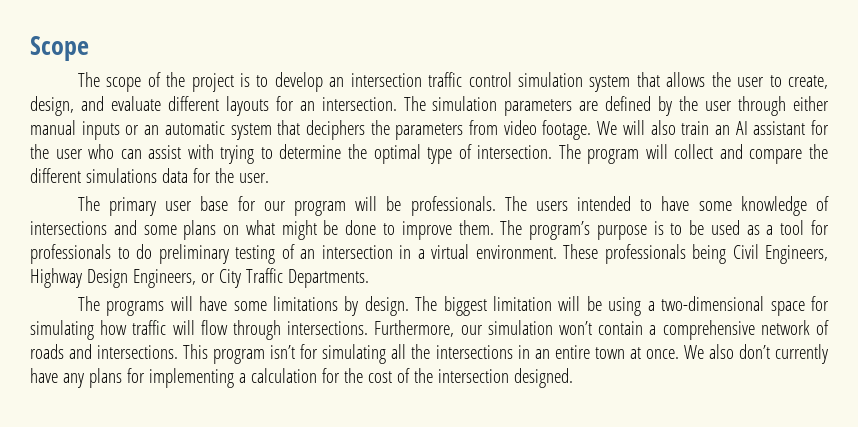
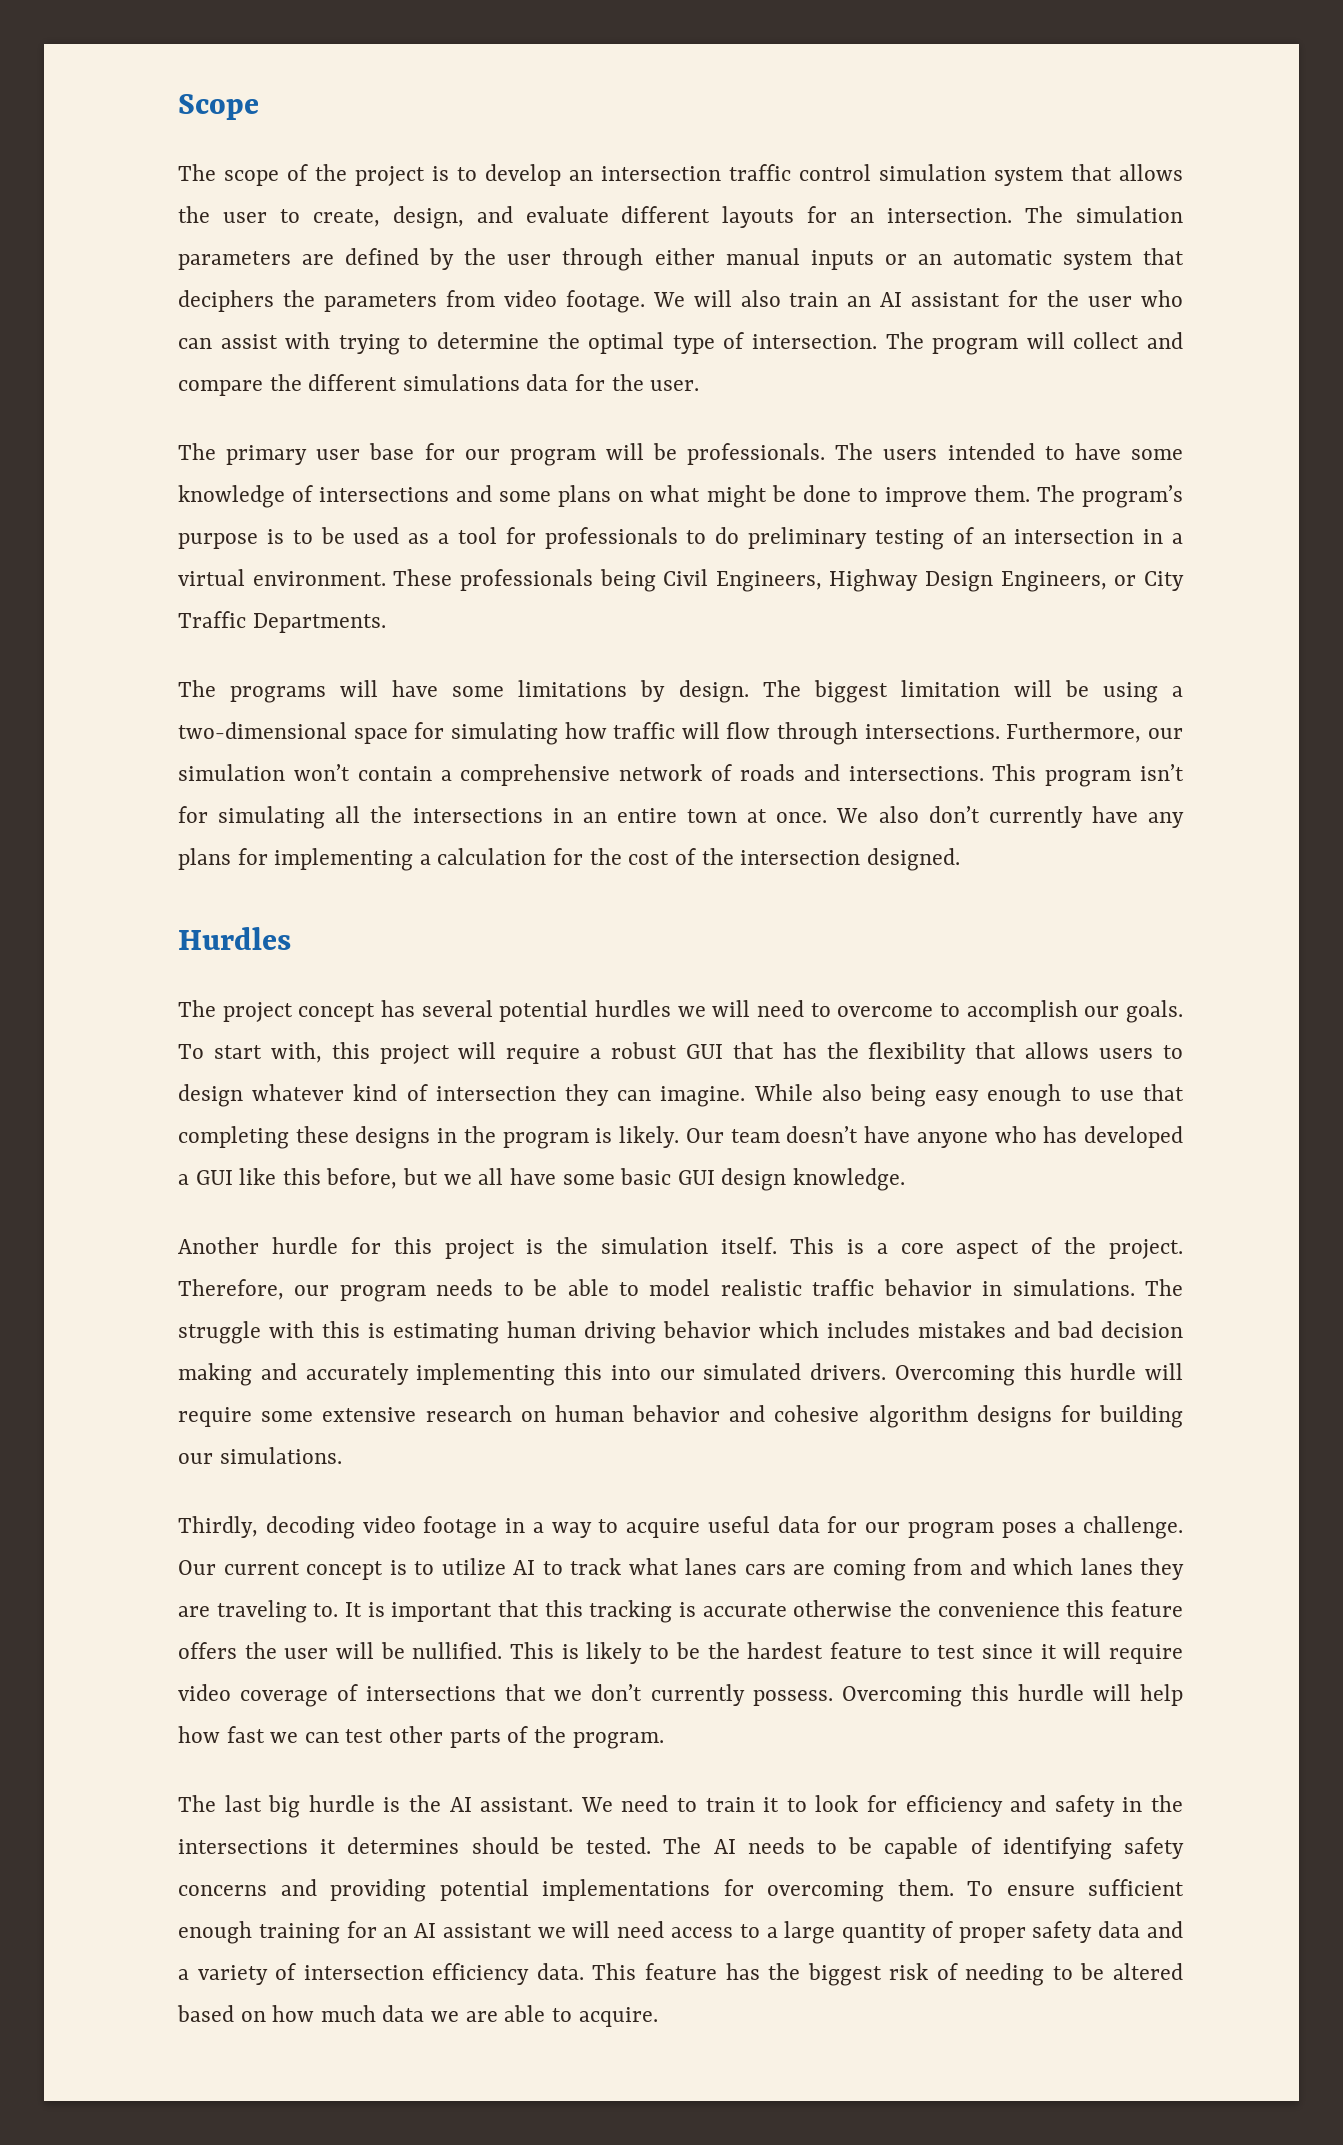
(573, 378) none -> [178,927,291,950] [178,1000,1183,1023] [178,1042,1183,1064] [178,1084,1185,1107] [178,1126,1184,1149] [178,1168,905,1191] [178,1237,1183,1259] [178,1279,1184,1302] [178,1321,1183,1344] [178,1363,1183,1386] [178,1405,1183,1428] [178,1447,342,1464] [178,1516,1183,1539] [178,1558,1184,1581] [178,1600,1183,1623] [178,1642,1184,1664] [178,1684,1184,1707] [178,1726,664,1749] [178,1795,1184,1818] [178,1837,1184,1860] [178,1879,1184,1902] [178,1921,1184,1944] [178,1963,1183,1986] [177,2005,658,2027] // Hurdles // The project concept has several potential hurdles we will need to overcome to accomplish our goals. To start with, this project will require a robust GUI that has the flexibility that allows users to design whatever kind of intersection they can imagine. While also being easy enough to use that completing these designs in the program is likely. Our team doesn’t have anyone who has developed a GUI like this before, but we all have some basic GUI design knowledge. // Another hurdle for this project is the simulation itself. This is a core aspect of the project. Therefore, our program needs to be able to model realistic traffic behavior in simulations. The struggle with this is estimating human driving behavior which includes mistakes and bad decision making and accurately implementing this into our simulated drivers. Overcoming this hurdle will require some extensive research on human behavior and cohesive algorithm designs for building our simulations. // Thirdly, decoding video footage in a way to acquire useful data for our program poses a challenge. Our current concept is to utilize AI to track what lanes cars are coming from and which lanes they are traveling to. It is important that this tracking is accurate otherwise the convenience this feature offers the user will be nullified. This is likely to be the hardest feature to test since it will require video coverage of intersections that we don’t currently possess. Overcoming this hurdle will help how fast we can test other parts of the program. // The last big hurdle is the AI assistant. We need to train it to look for efficiency and safety in the intersections it determines should be tested. The AI needs to be capable of identifying safety concerns and providing potential implementations for overcoming them. To ensure sufficient enough training for an AI assistant we will need access to a large quantity of proper safety data and a variety of intersection efficiency data. This feature has the biggest risk of needing to be altered based on how much data we are able to acquire.

